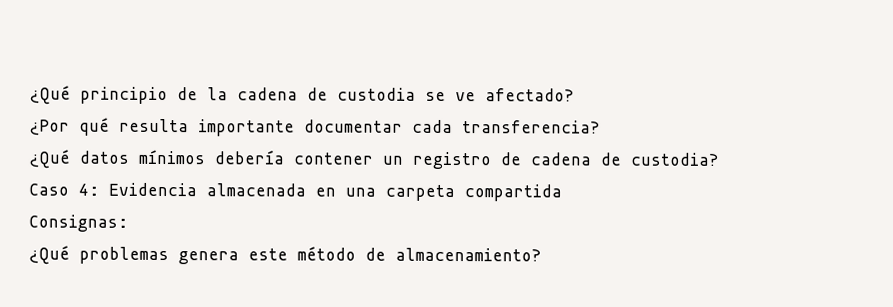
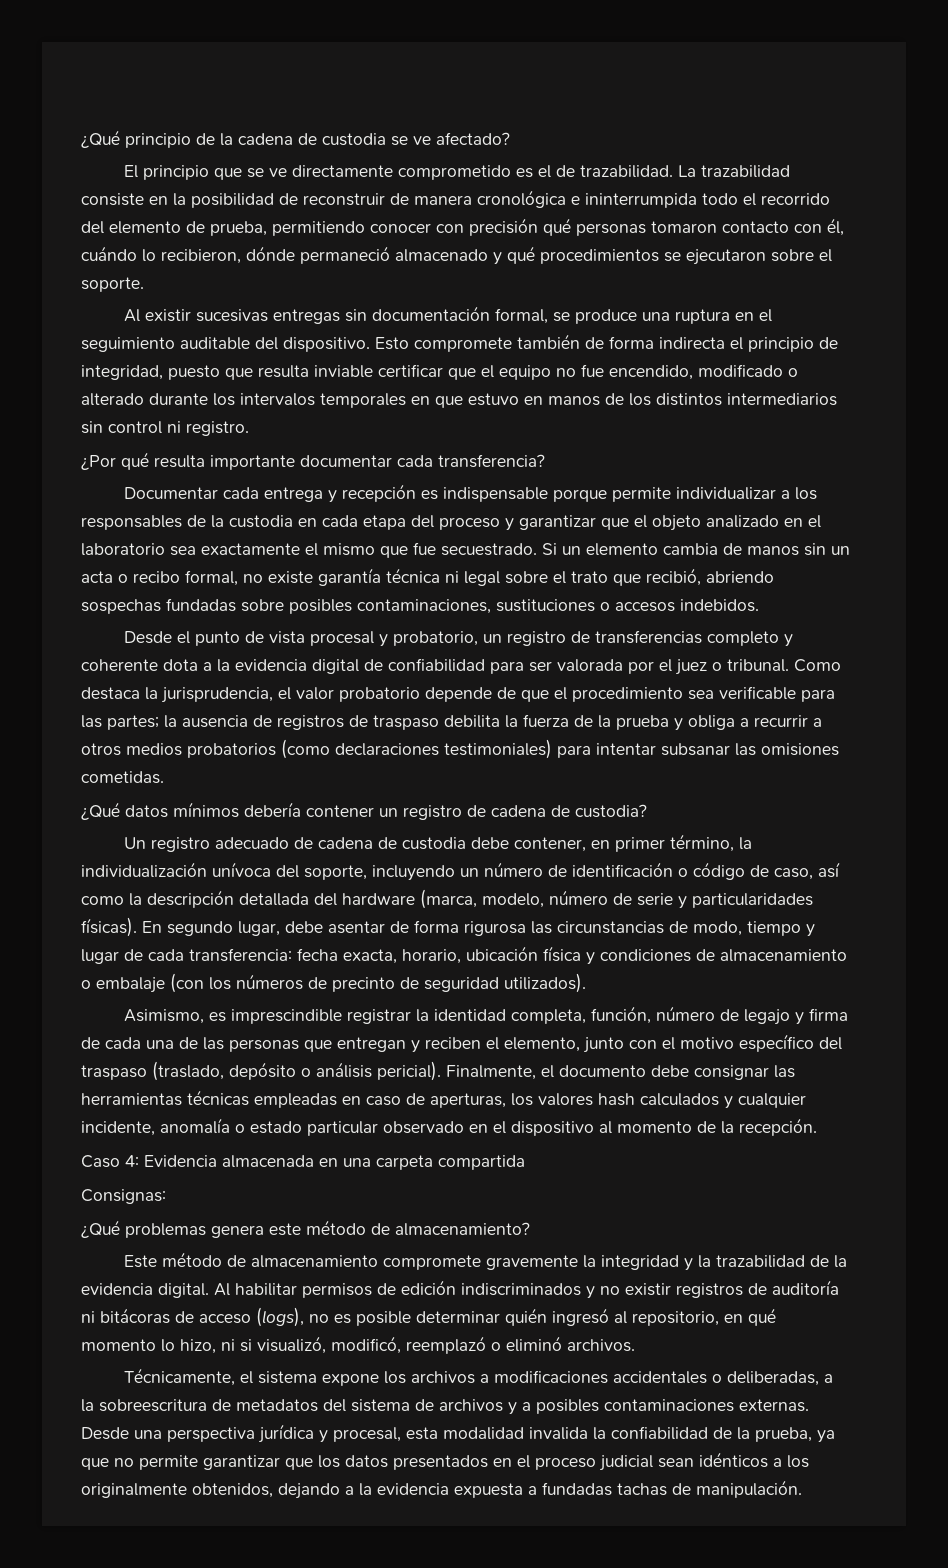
(574, 95) none -> [124,165,791,180] [81,190,830,208] [81,218,844,236] [81,246,832,265] [81,277,144,292] [124,306,773,324] [81,334,838,352] [81,364,798,380] [81,393,837,408] [81,421,249,436] // El principio que se ve directamente comprometido es el de trazabilidad. La trazabilidad consiste en la posibilidad de reconstruir de manera cronológica e ininterrumpida todo el recorrido del elemento de prueba, permitiendo conocer con precisión qué personas tomaron contacto con él, cuándo lo recibieron, dónde permaneció almacenado y qué procedimientos se ejecutaron sobre el soporte. // Al existir sucesivas entregas sin documentación formal, se produce una ruptura en el seguimiento auditable del dispositivo. Esto compromete también de forma indirecta el principio de integridad, puesto que resulta inviable certificar que el equipo no fue encendido, modificado o alterado durante los intervalos temporales en que estuvo en manos de los distintos intermediarios sin control ni registro.
(600, 127) none -> [124,484,818,503] [81,515,821,531] [81,542,850,558] [81,568,774,586] [81,598,759,614] [124,630,794,647] [81,658,841,675] [81,686,835,703] [81,714,822,731] [81,739,839,759] [81,771,164,784] // Documentar cada entrega y recepción es indispensable porque permite individualizar a los responsables de la custodia en cada etapa del proceso y garantizar que el objeto analizado en el laboratorio sea exactamente el mismo que fue secuestrado. Si un elemento cambia de manos sin un acta o recibo formal, no existe garantía técnica ni legal sobre el trato que recibió, abriendo sospechas fundadas sobre posibles contaminaciones, sustituciones o accesos indebidos. // Desde el punto de vista procesal y probatorio, un registro de transferencias completo y coherente dota a la evidencia digital de confiabilidad para ser valorada por el juez o tribunal. Como destaca la jurisprudencia, el valor probatorio depende de que el procedimiento sea verificable para las partes; la ausencia de registros de traspaso debilita la fuerza de la prueba y obliga a recurrir a otros medios probatorios (como declaraciones testimoniales) para intentar subsanar las omisiones cometidas.
(719, 159) none -> [124,834,753,852] [81,862,840,881] [81,889,813,909] [81,917,815,937] [81,946,847,965] [81,973,586,993] [124,1006,849,1025] [81,1034,842,1053] [81,1061,795,1081] [81,1090,806,1109] [81,1118,817,1136] // Un registro adecuado de cadena de custodia debe contener, en primer término, la individualización unívoca del soporte, incluyendo un número de identificación o código de caso, así como la descripción detallada del hardware (marca, modelo, número de serie y particularidades físicas). En segundo lugar, debe asentar de forma rigurosa las circunstancias de modo, tiempo y lugar de cada transferencia: fecha exacta, horario, ubicación física y condiciones de almacenamiento o embalaje (con los números de precinto de seguridad utilizados). // Asimismo, es imprescindible registrar la identidad completa, función, número de legajo y firma de cada una de las personas que entregan y reciben el elemento, junto con el motivo específico del traspaso (traslado, depósito o análisis pericial). Finalmente, el documento debe consignar las herramientas técnicas empleadas en caso de aperturas, los valores hash calculados y cualquier incidente, anomalía o estado particular observado en el dispositivo al momento de la recepción.
(541, 254) none -> [124,1252,848,1271] [81,1280,839,1299] [81,1307,776,1327] [81,1336,635,1354] [124,1368,834,1386] [81,1399,809,1415] [81,1424,835,1443] [81,1452,809,1471] [81,1480,802,1499] // Este método de almacenamiento compromete gravemente la integridad y la trazabilidad de la evidencia digital. Al habilitar permisos de edición indiscriminados y no existir registros de auditoría ni bitácoras de acceso (logs), no es posible determinar quién ingresó al repositorio, en qué momento lo hizo, ni si visualizó, modificó, reemplazó o eliminó archivos. // Técnicamente, el sistema expone los archivos a modificaciones accidentales o deliberadas, a la sobreescritura de metadatos del sistema de archivos y a posibles contaminaciones externas. Desde una perspectiva jurídica y procesal, esta modalidad invalida la confiabilidad de la prueba, ya que no permite garantizar que los datos presentados en el proceso judicial sean idénticos a los originalmente obtenidos, dejando a la evidencia expuesta a fundadas tachas de manipulación.

